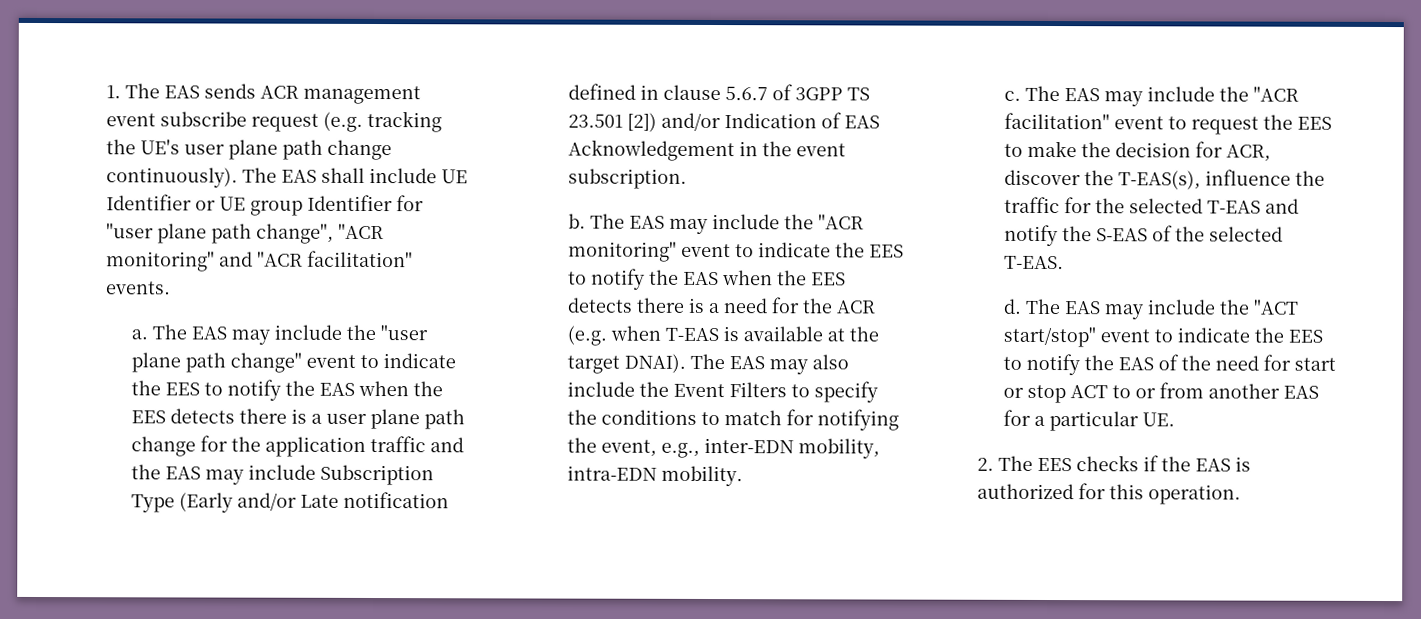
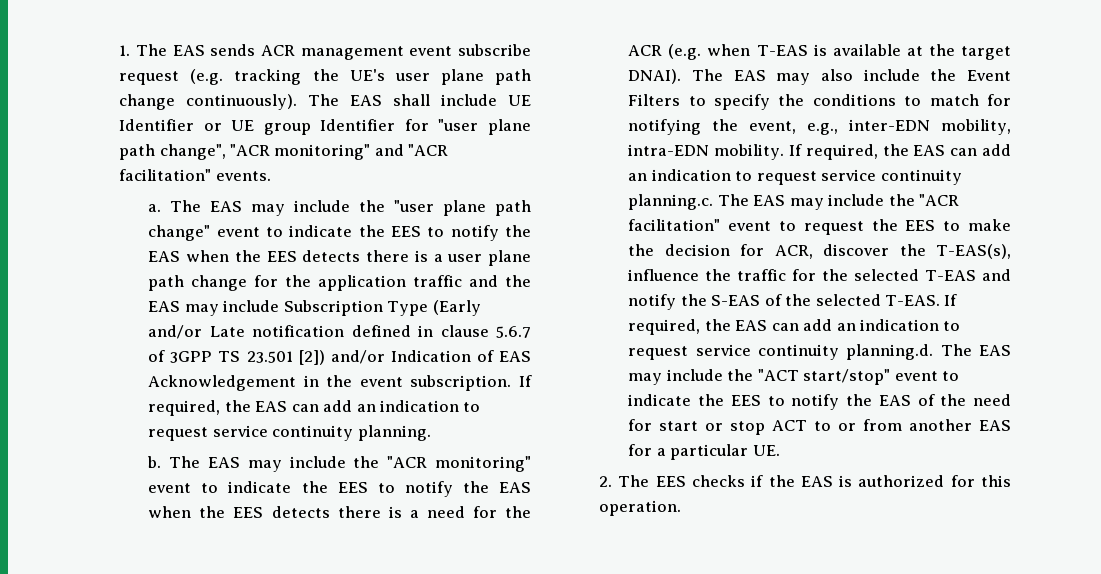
(688, 178) none -> [519,375,532,387] [148,400,481,416] [148,425,431,441] If required, the EAS can add an indication to request service continuity planning.
[1004,90,1022,101] // c. -> [788,144,1011,160] [628,169,962,185] [628,194,714,210] If required, the EAS can add an indication to request service continuity planning.c.
[1003,298,1023,314] // d. -> [944,294,958,306] [628,319,961,335] [628,344,934,360] If required, the EAS can add an indication to request service continuity planning.d.

